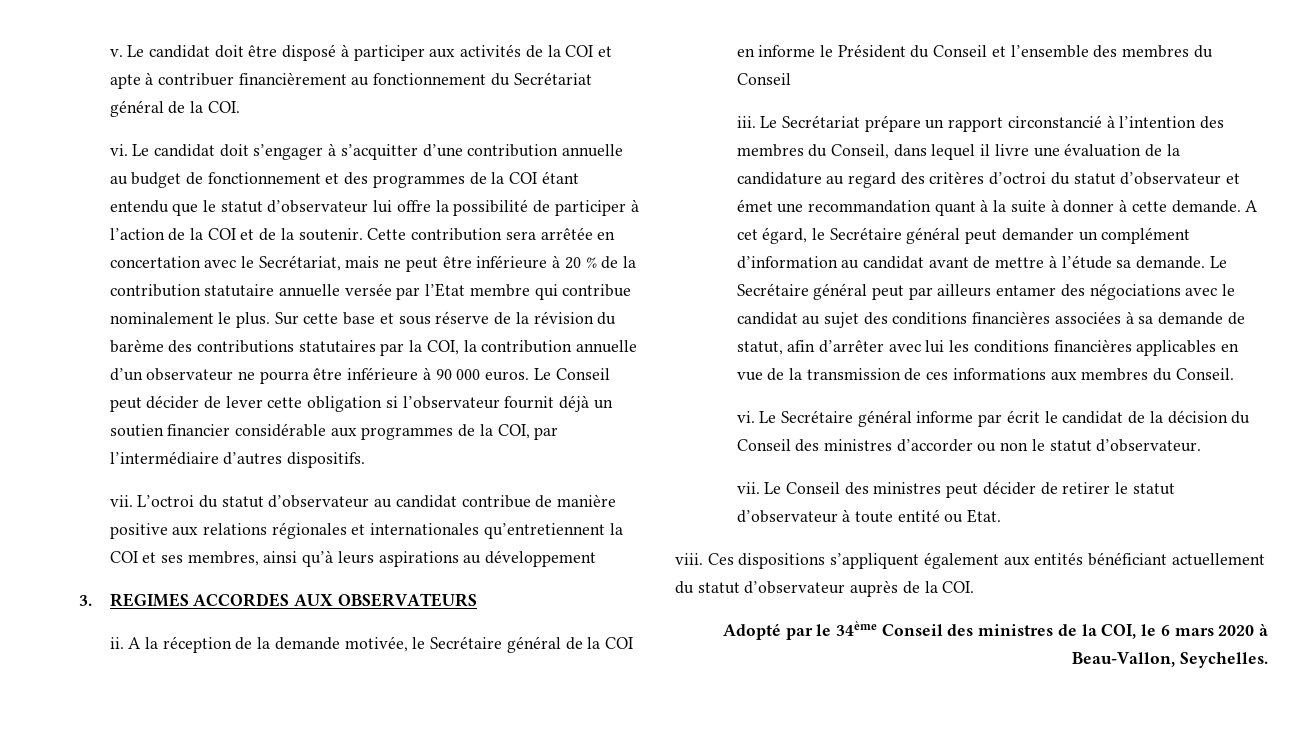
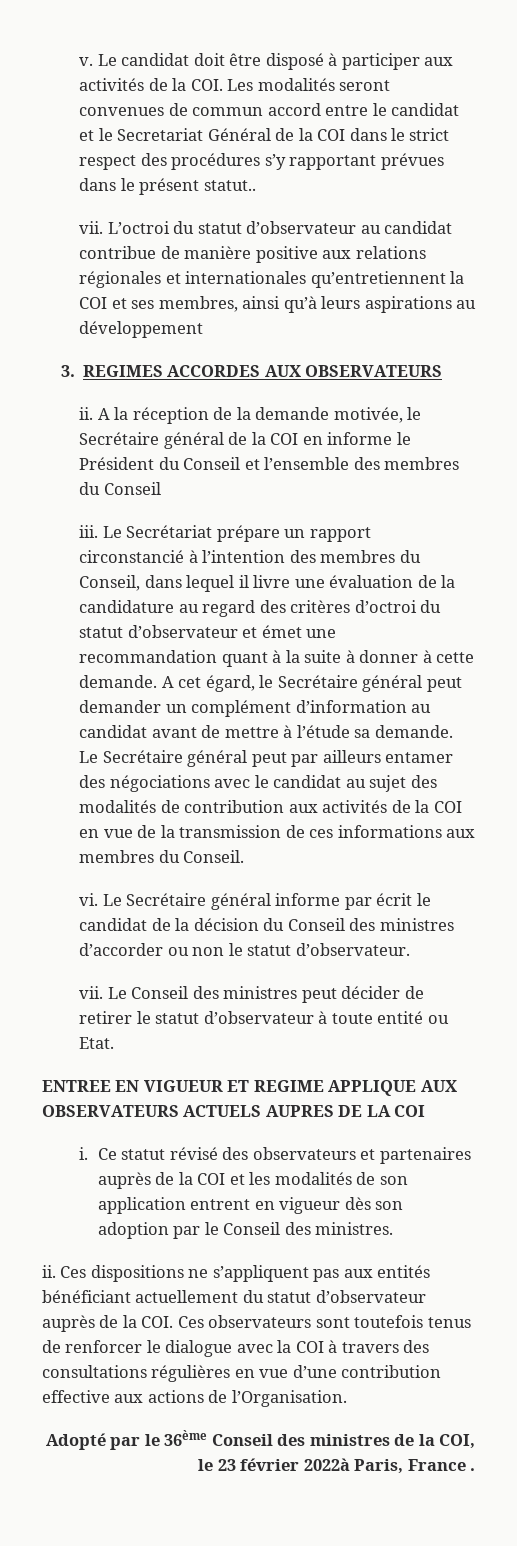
[565,45,612,57] [109,72,592,89] [109,100,240,117] [109,143,624,160] [109,171,579,188] [109,199,639,216] [109,227,616,241] [109,255,636,272] [109,283,632,300] [109,311,617,328] [109,339,638,356] [109,367,610,384] [109,395,613,412] [109,423,559,440] [109,451,366,468] COI et apte à contribuer financièrement au fonctionnement du Secrétariat général de la COI. // vi. Le candidat doit s’engager à s’acquitter d’une contribution annuelle au budget de fonctionnement et des programmes de la COI étant entendu que le statut d’observateur lui offre la possibilité de participer à l’action de la COI et de la soutenir. Cette contribution sera arrêtée en concertation avec le Secrétariat, mais ne peut être inférieure à 20 % de la contribution statutaire annuelle versée par l’Etat membre qui contribue nominalement le plus. Sur cette base et sous réserve de la révision du barème des contributions statutaires par la COI, la contribution annuelle d’un observateur ne pourra être inférieure à 90 000 euros. Le Conseil peut décider de lever cette obligation si l’observateur fournit déjà un soutien financier considérable aux programmes de la COI, par l’intermédiaire d’autres dispositifs. -> [190,78,391,91] [79,103,460,116] [79,128,450,141] [79,153,444,170] [79,178,256,195] COI. Les modalités seront convenues de commun accord entre le candidat et le Secretariat Général de la COI dans le strict respect des procédures s’y rapportant prévues dans le présent statut..
[892,311,1245,325] [736,339,1217,356] conditions financières associées à sa demande de statut, afin d’arrêter avec lui les conditions financières applicables -> [79,800,462,813] modalités de contribution aux activités de la COI
[675,552,999,569] viii. Ces dispositions s’appliquent également -> [42,1080,457,1096] [42,1105,426,1117] [79,1147,471,1164] [98,1172,408,1189] [98,1197,404,1214] [98,1222,394,1239] [42,1265,340,1282] ENTREE EN VIGUEUR ET REGIME APPLIQUE AUX OBSERVATEURS ACTUELS AUPRES DE LA COI // i. Ce statut révisé des observateurs et partenaires auprès de la COI et les modalités de son application entrent en vigueur dès son adoption par le Conseil des ministres. // ii. Ces dispositions ne s’appliquent pas
(975, 587) none -> [177,1315,471,1328] [42,1340,430,1357] [42,1365,442,1382] [42,1390,347,1407] Ces observateurs sont toutefois tenus de renforcer le dialogue avec la COI à travers des consultations régulières en vue d’une contribution effective aux actions de l’Organisation.
[836,621,878,636] 34ème -> [164,1430,208,1446] 36ème
[1160,623,1269,636] [1072,652,1268,668] 6 mars 2020 à Beau-Vallon, Seychelles. -> [217,1458,475,1474] 23 février 2022à Paris, France .

